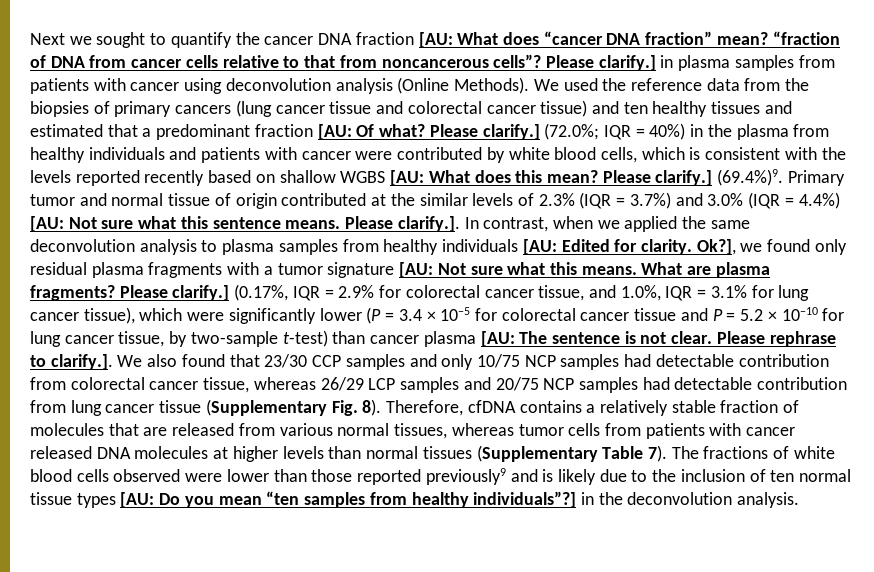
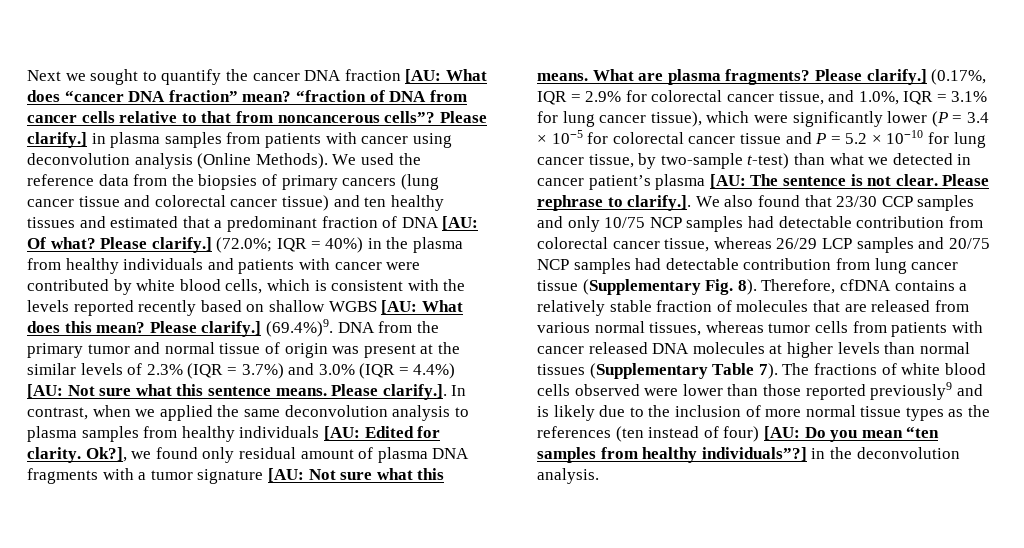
(313, 130) none -> [382,216,439,228] of DNA
[787,170,845,186] Primary -> [337,321,439,333] [27,343,83,358] DNA from the primary
[281,193,367,206] contributed -> [332,344,416,358] was present
[91,262,144,278] plasma -> [300,447,470,463] amount of plasma DNA
[370,335,420,344] cancer -> [829,153,972,165] [537,175,651,190] what we detected in cancer patient’s
[770,470,795,482] ten -> [765,409,802,417] more
(116, 500) none -> [948,405,991,417] [537,426,760,442] as the references (ten instead of four)

